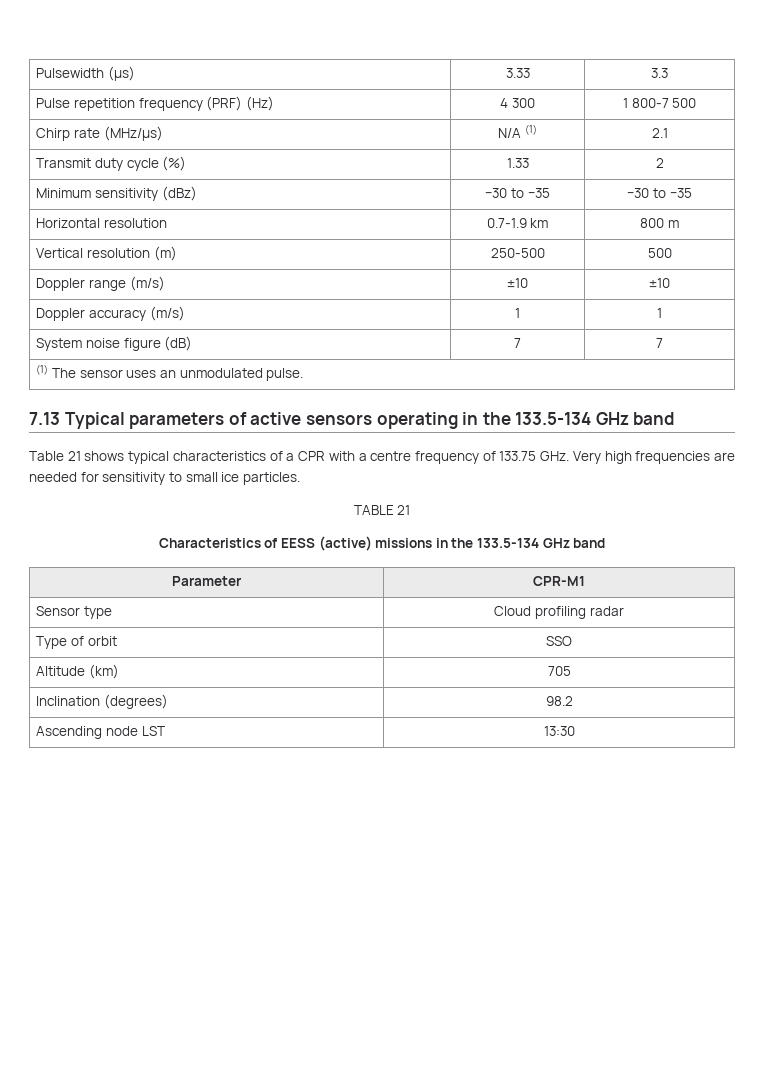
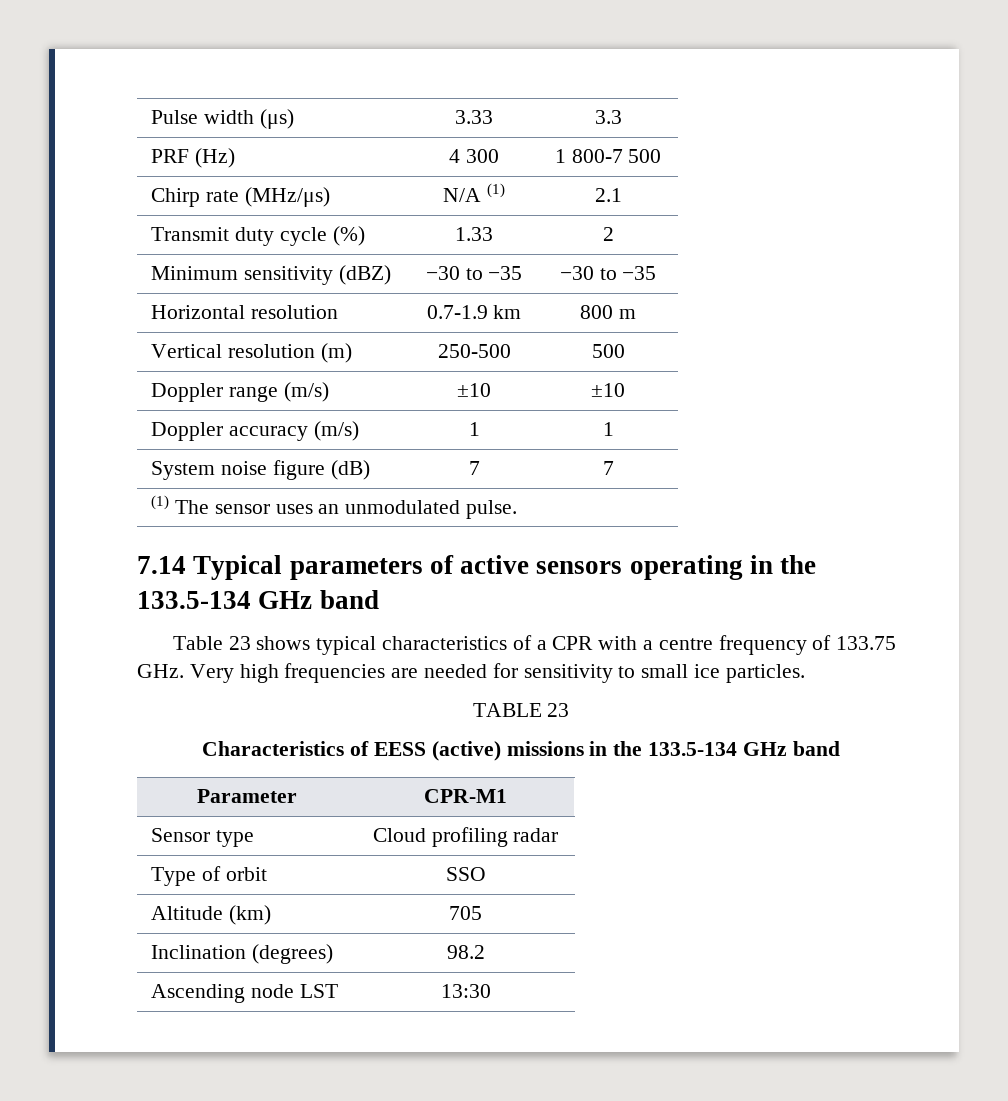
[36,68,105,78] Pulsewidth -> [151,110,254,124] Pulse width
[36,96,243,111] Pulse repetition frequency (PRF) -> [151,149,190,163] PRF
[161,186,197,201] (dBz) -> [338,265,391,285] (dBZ)
[29,412,60,425] 7.13 -> [137,556,186,574] 7.14
[67,451,81,461] 21 -> [228,636,251,650] 23
[397,505,411,515] 21 -> [547,703,570,717] 23

